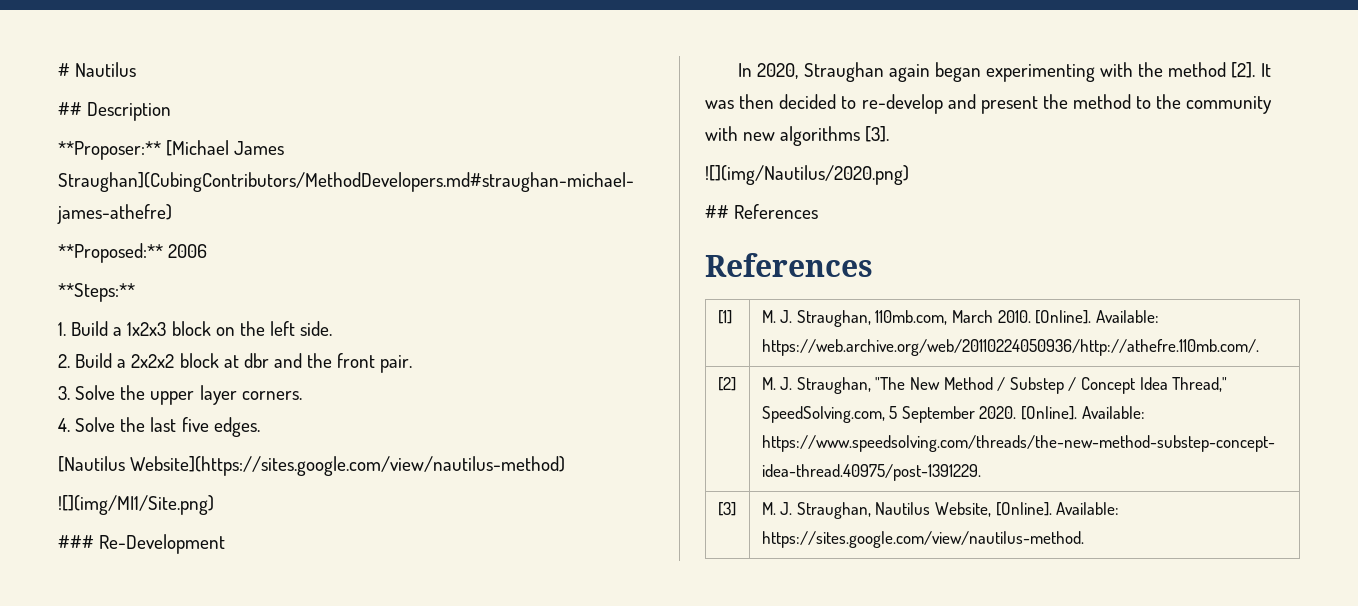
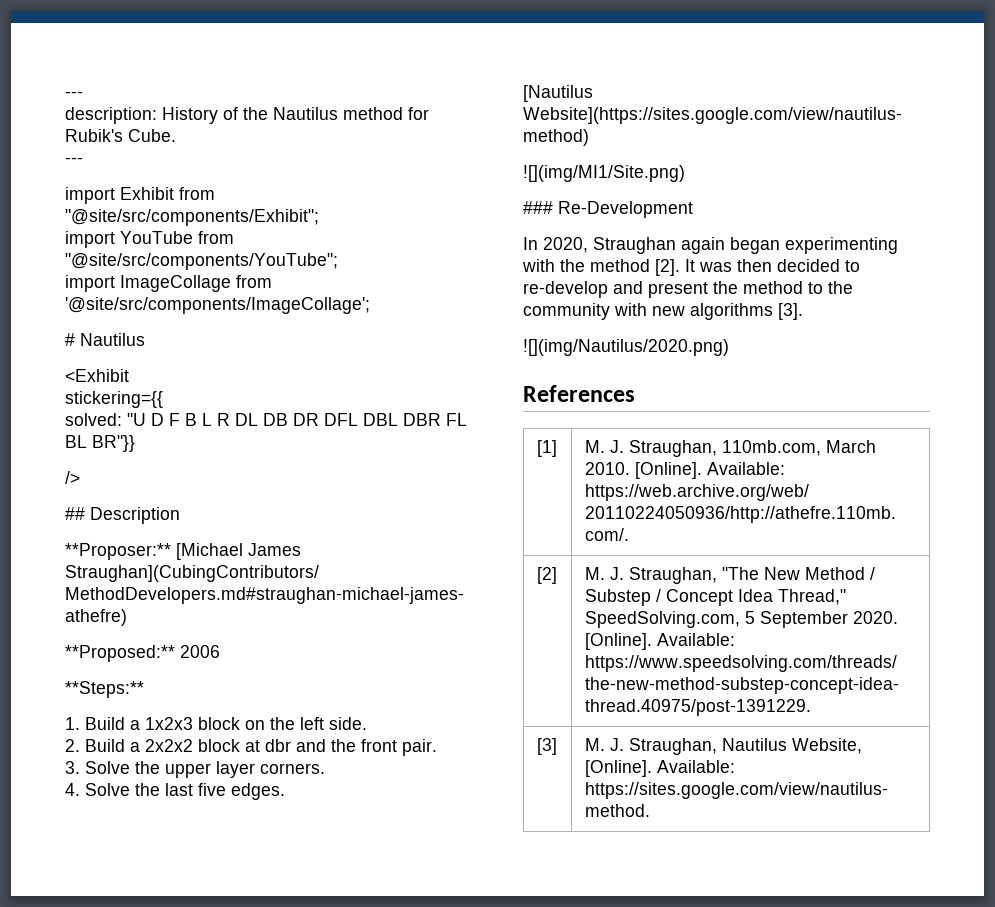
[58,62,137,77] # Nautilus -> [65,91,83,98] [65,107,429,124] [65,129,176,142] [65,157,83,164] [65,187,215,204] [65,209,319,226] [65,231,234,248] [65,253,338,270] [65,275,272,292] [65,297,370,314] [65,333,145,346] [65,369,129,382] [65,391,163,408] [65,413,467,426] [65,435,135,452] [65,471,80,484] --- // description: History of the Nautilus method for Rubik's Cube. // --- // import Exhibit from "@site/src/components/Exhibit"; // import YouTube from "@site/src/components/YouTube"; // import ImageCollage from '@site/src/components/ImageCollage'; // # Nautilus // <Exhibit // stickering={{ // solved: "U D F B L R DL DB DR DFL DBL DBR FL BL BR"}} // />
[705,204,819,219] // ## References -> (729, 347) none

